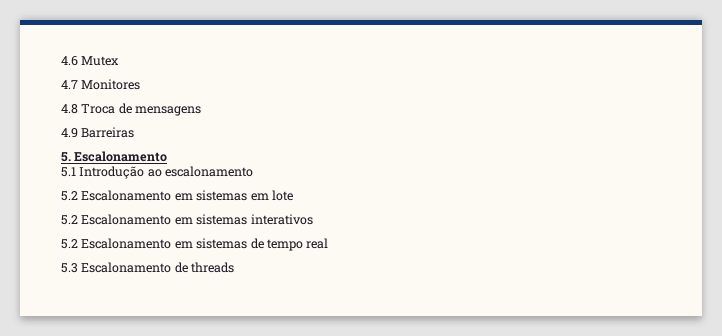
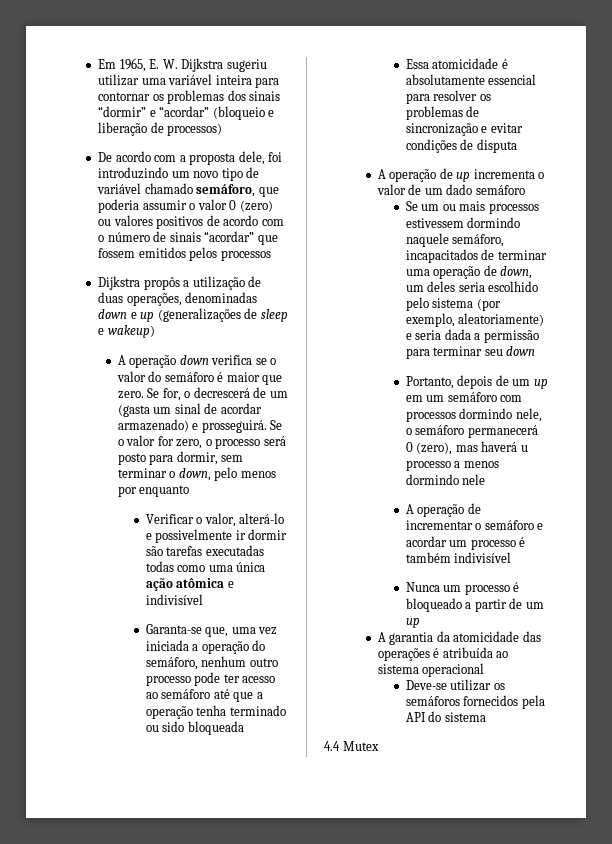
[61,56,120,66] [61,79,141,90] [61,103,202,116] [61,127,135,138] [61,151,168,162] [61,166,254,179] [61,190,293,201] [61,214,313,225] [61,238,329,251] [61,262,235,273] 4.6 Mutex // 4.7 Monitores // 4.8 Troca de mensagens // 4.9 Barreiras // 5. Escalonamento // 5.1 Introdução ao escalonamento // 5.2 Escalonamento em sistemas em lote // 5.2 Escalonamento em sistemas interativos // 5.2 Escalonamento em sistemas de tempo real // 5.3 Escalonamento de threads -> [98,58,267,72] [98,74,280,88] [98,90,281,104] [98,106,275,120] [98,122,223,136] [98,151,283,165] [98,167,260,181] [97,183,279,197] [98,199,273,213] [98,215,284,229] [98,231,278,245] [98,247,271,261] [98,276,262,290] [98,292,258,306] [98,308,288,322] [98,325,155,338] [117,355,277,368] [116,371,283,385] [117,387,288,401] [117,403,262,417] [117,419,283,433] [117,435,286,449] [117,451,244,465] [117,467,276,481] [117,485,190,497] [145,513,285,527] [145,529,288,543] [145,545,264,556] [145,561,266,572] [145,578,234,591] [145,594,203,605] [145,624,278,637] [145,640,266,654] [145,656,278,670] [145,672,276,686] [145,689,263,702] [145,705,286,719] [145,721,244,735] [405,58,508,69] [405,74,537,85] [405,90,491,104] [405,106,480,120] [405,123,523,136] [405,139,517,153] [377,168,545,182] [376,184,525,195] [405,201,539,214] [405,217,521,228] [405,233,505,247] [405,249,547,263] [405,265,533,279] [405,281,539,292] [405,297,501,311] [405,313,545,327] [405,329,539,343] [405,346,536,359] [405,375,548,389] [405,392,523,402] [405,408,542,422] [405,425,538,438] [405,441,528,455] [405,460,499,471] [405,474,486,485] [405,503,481,517] [405,520,544,530] [405,536,526,550] [405,552,512,563] [405,582,520,595] [405,598,544,612] [405,618,420,628] [377,631,541,645] [377,647,509,661] [377,663,485,677] [405,679,505,691] [405,695,545,709] [405,711,486,722] [324,741,379,751] Em 1965, E. W. Dijkstra sugeriu utilizar uma variável inteira para contornar os problemas dos sinais “dormir” e “acordar” (bloqueio e liberação de processos) // De acordo com a proposta dele, foi introduzindo um novo tipo de variável chamado semáforo, que poderia assumir o valor 0 (zero) ou valores positivos de acordo com o número de sinais “acordar” que fossem emitidos pelos processos // Dijkstra propôs a utilização de duas operações, denominadas down e up (generalizações de sleep e wakeup) // A operação down verifica se o valor do semáforo é maior que zero. Se for, o decrescerá de um (gasta um sinal de acordar armazenado) e prosseguirá. Se o valor for zero, o processo será posto para dormir, sem terminar o down, pelo menos por enquanto // Verificar o valor, alterá-lo e possivelmente ir dormir são tarefas executadas todas como uma única ação atômica e indivisível // Garanta-se que, uma vez iniciada a operação do semáforo, nenhum outro processo pode ter acesso ao semáforo até que a operação tenha terminado ou sido bloqueada // Essa atomicidade é absolutamente essencial para resolver os problemas de sincronização e evitar condições de disputa // A operação de up incrementa o valor de um dado semáforo // Se um ou mais processos estivessem dormindo naquele semáforo, incapacitados de terminar uma operação de down, um deles seria escolhido pelo sistema (por exemplo, aleatoriamente) e seria dada a permissão para terminar seu down // Portanto, depois de um up em um semáforo com processos dormindo nele, o semáforo permanecerá 0 (zero), mas haverá u processo a menos dormindo nele // A operação de incrementar o semáforo e acordar um processo é também indivisível // Nunca um processo é bloqueado a partir de um up // A garantia da atomicidade das operações é atribuída ao sistema operacional // Deve-se utilizar os semáforos fornecidos pela API do sistema // 4.4 Mutex

